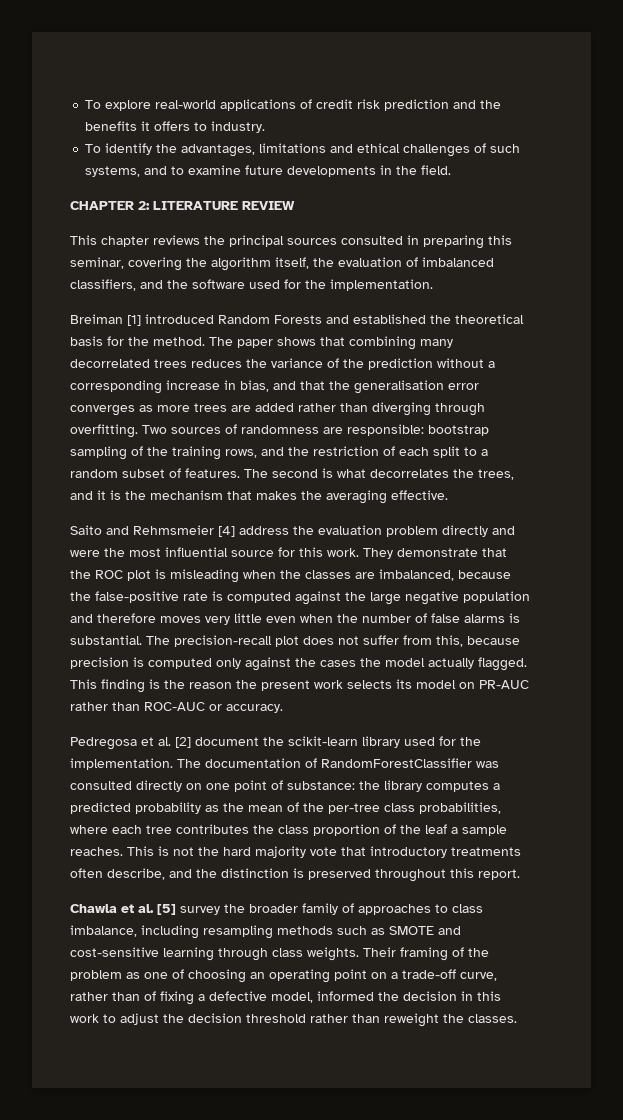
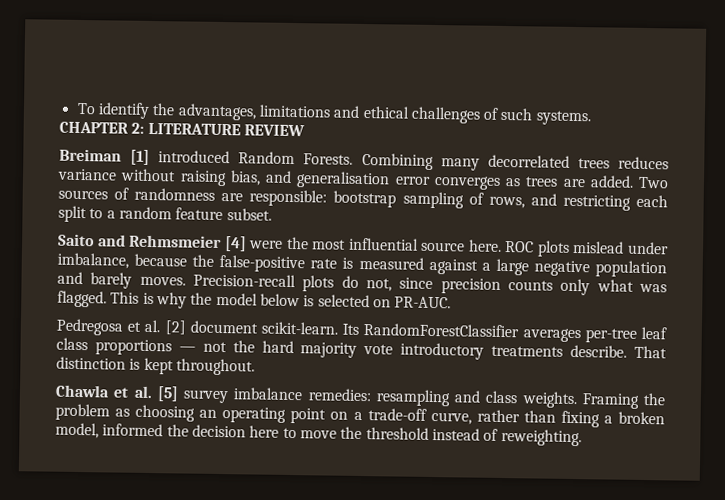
[85,99,502,111] [85,121,266,133] [85,144,102,153] To explore real-world applications of credit risk prediction and the benefits it offers to industry. // To -> [76,102,96,115] To
[85,165,452,177] [70,201,295,210] [70,235,512,249] [70,257,494,271] [70,279,433,291] [70,314,524,326] [70,336,453,350] [70,358,495,370] [70,380,350,394] systems, and to examine future developments in the field. // CHAPTER 2: LITERATURE REVIEW // This chapter reviews the principal sources consulted in preparing this seminar, covering the algorithm itself, the evaluation of imbalanced classifiers, and the software used for the implementation. // Breiman [1] introduced Random Forests and established the theoretical basis for the method. The paper shows that combining many decorrelated trees reduces the variance of the prediction without a corresponding increase in bias, and that the -> [535,110,591,126] [59,121,305,137] [59,148,669,171] [57,168,292,187] systems. // CHAPTER 2: LITERATURE REVIEW // Breiman [1] introduced Random Forests. Combining many decorrelated trees reduces variance without raising bias, and
[157,405,190,412] more -> (521, 182) none
[255,402,485,416] [70,424,138,438] added rather than diverging through overfitting. -> [589,175,634,188] added.
[147,446,395,460] the training rows, and the restriction of -> [488,193,631,211] rows, and restricting
[122,468,514,480] [70,490,448,504] [70,525,515,537] subset of features. The second is what decorrelates the trees, and it is the mechanism that makes the averaging effective. // Saito and Rehmsmeier [4] address the evaluation problem directly and -> [175,207,272,221] [58,233,247,252] feature subset. // Saito and Rehmsmeier [4]
[278,547,507,559] [70,569,454,583] for this work. They demonstrate that the ROC plot is misleading when the classes are imbalanced, -> [467,239,670,257] [57,252,129,269] here. ROC plots mislead under imbalance,
[227,591,366,605] computed against the -> [358,256,491,275] measured against a
[97,613,520,625] [70,635,520,647] [70,657,527,671] [70,679,529,693] [70,702,283,713] therefore moves very little even when the number of false alarms is substantial. The precision-recall plot does not suffer from this, because precision is computed only against the cases the model actually flagged. This finding is the reason the present work selects its model on PR-AUC rather than ROC-AUC or accuracy. -> [90,272,667,296] [57,290,452,309] barely moves. Precision-recall plots do not, since precision counts only what was flagged. This is why the model below is selected on PR-AUC.
[263,736,481,748] [70,758,499,770] [70,780,500,792] [70,802,501,814] [70,824,507,836] [70,846,169,856] the scikit-learn library used for the implementation. The documentation of RandomForestClassifier was consulted directly on one point of substance: the library computes a predicted probability as the mean of the per-tree class probabilities, where each tree contributes the class proportion of the leaf a sample reaches. This is -> [261,321,668,343] [56,337,196,356] scikit-learn. Its RandomForestClassifier averages per-tree leaf class proportions —
[341,847,366,856] that -> (394, 349) none
[70,868,520,882] often describe, and the distinction is preserved throughout this report. -> [570,344,667,359] [56,356,255,376] describe. That distinction is kept throughout.
[224,903,483,915] [70,925,461,939] [70,947,464,961] the broader family of approaches to class imbalance, including resampling methods such as SMOTE and cost-sensitive learning through class weights. Their framing of -> [233,387,639,409] imbalance remedies: resampling and class weights. Framing
[144,969,184,979] one of -> (131, 412) none
[144,991,156,1001] of -> (556, 416) none
[209,991,267,1001] defective -> [617,411,665,425] broken
[461,991,501,1001] [70,1013,517,1027] in this work to adjust the decision threshold rather than reweight the classes. -> [249,425,582,447] here to move the threshold instead of reweighting.

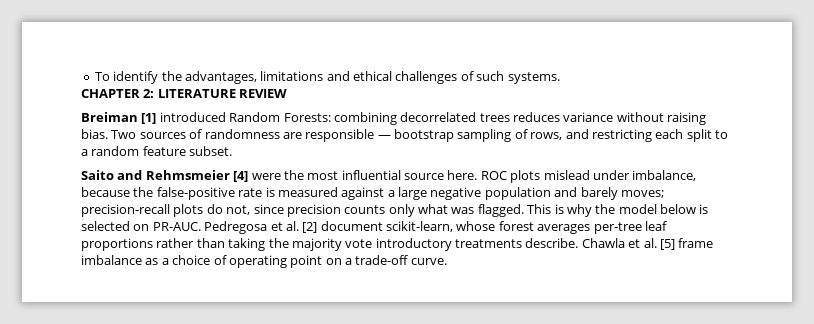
[303,152,480,171] Forests. Combining many -> [283,112,397,125] Forests: combining
[229,170,634,190] bias, and generalisation error converges as trees are added. -> [81,129,108,139] bias.
[249,189,328,207] responsible: -> [305,129,391,142] responsible —
[139,273,296,288] moves. Precision-recall -> [620,190,664,198] [81,204,170,217] moves; precision-recall
(452, 302) // -> (201, 226) none
[261,321,668,343] [56,337,294,356] scikit-learn. Its RandomForestClassifier averages per-tree leaf class proportions — not the hard -> [386,221,667,234] [81,238,289,251] scikit-learn, whose forest averages per-tree leaf proportions rather than taking the
[634,345,667,359] [56,356,255,376] [55,384,666,409] [55,403,218,422] That distinction is kept throughout. // Chawla et al. [5] survey imbalance remedies: resampling and class weights. Framing the problem as choosing an -> [581,238,714,250] [81,255,227,265] Chawla et al. [5] frame imbalance as a choice of
[430,409,665,428] [55,422,582,447] curve, rather than fixing a broken model, informed the decision here to move the threshold instead of reweighting. -> [410,258,447,265] curve.

